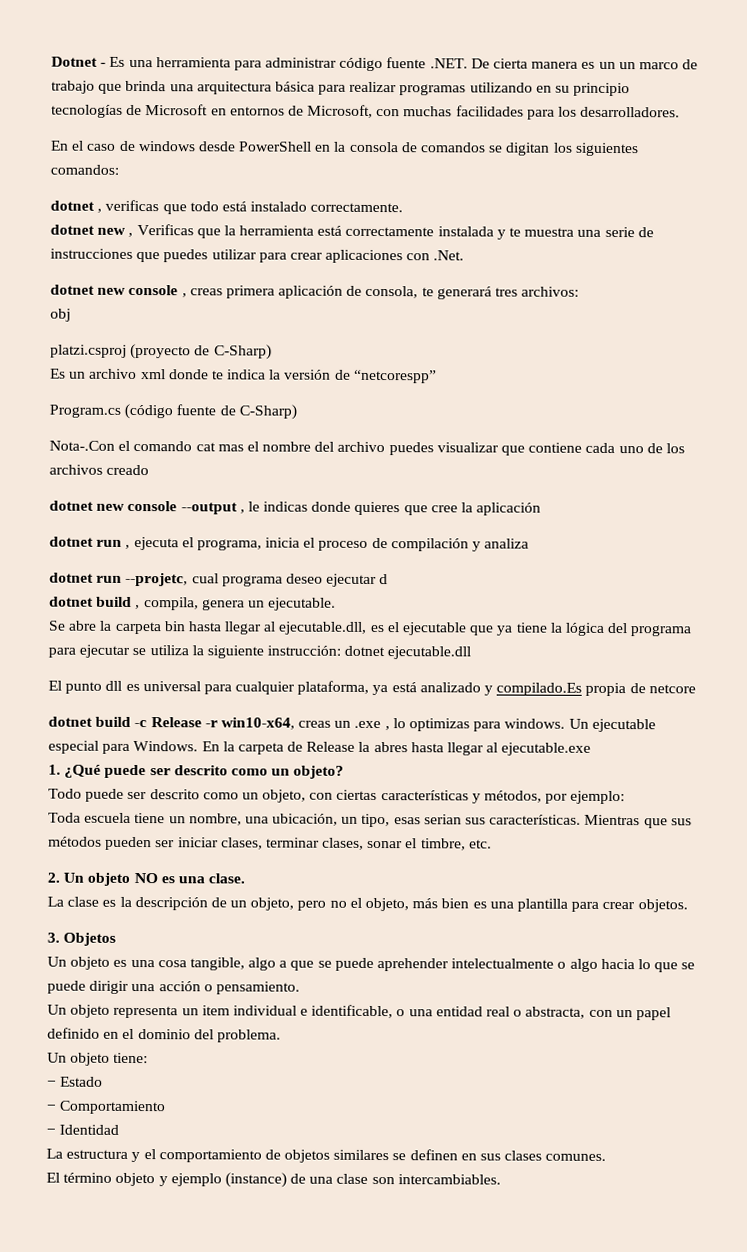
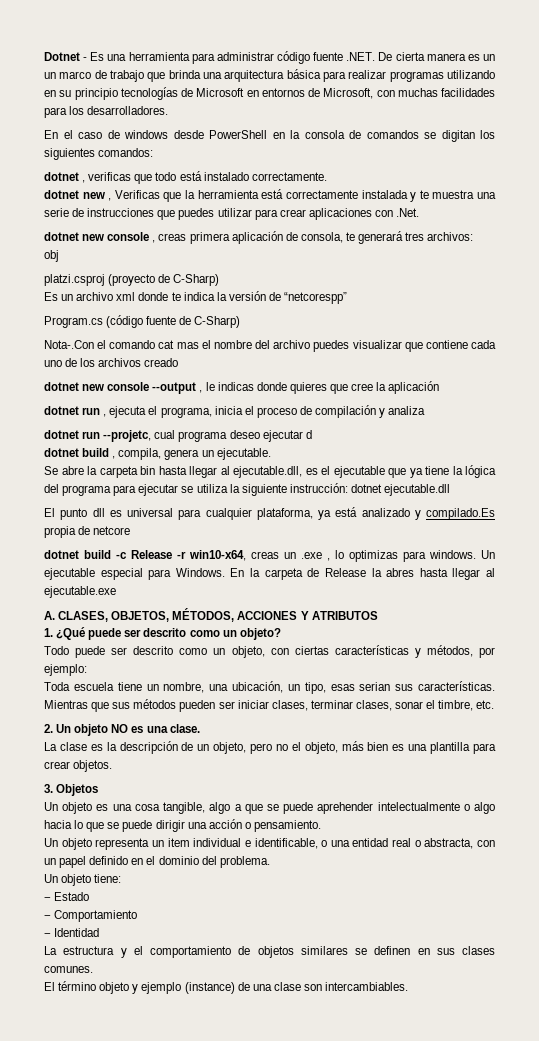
(592, 749) none -> [44,608,378,622] // A. CLASES, OBJETOS, MÉTODOS, ACCIONES Y ATRIBUTOS

